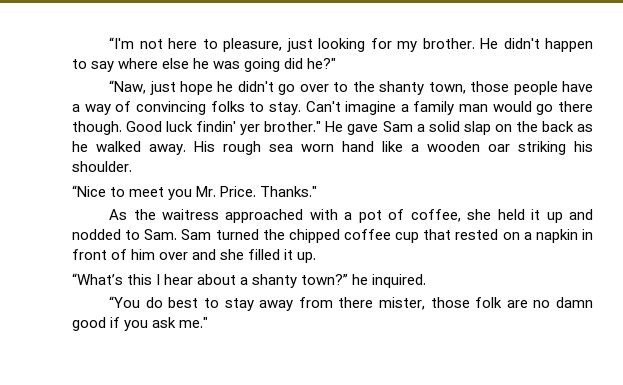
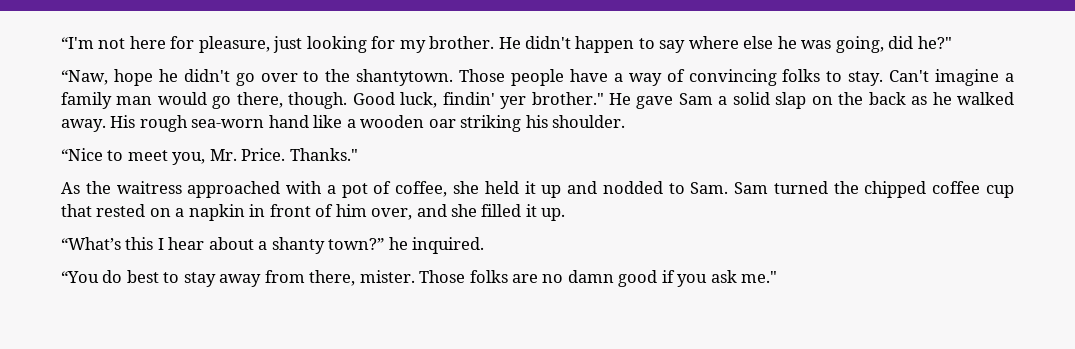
[202,39,218,49] to -> [170,36,195,49] for
[244,58,281,72] going -> [835,36,884,53] going,
[149,81,176,95] just -> (108, 77) none
[379,81,510,95] shanty town, those -> [356,69,506,86] shantytown. Those
[558,101,594,112] there -> [236,92,283,108] there,
[166,121,194,132] luck -> [400,92,438,108] luck,
[269,144,334,152] sea worn -> [191,119,265,128] sea-worn
[168,189,193,200] you -> [172,152,206,165] you,
[159,252,189,260] over -> [371,208,413,220] over,
[338,297,503,310] there mister, those folk -> [309,270,508,286] there, mister. Those folks

